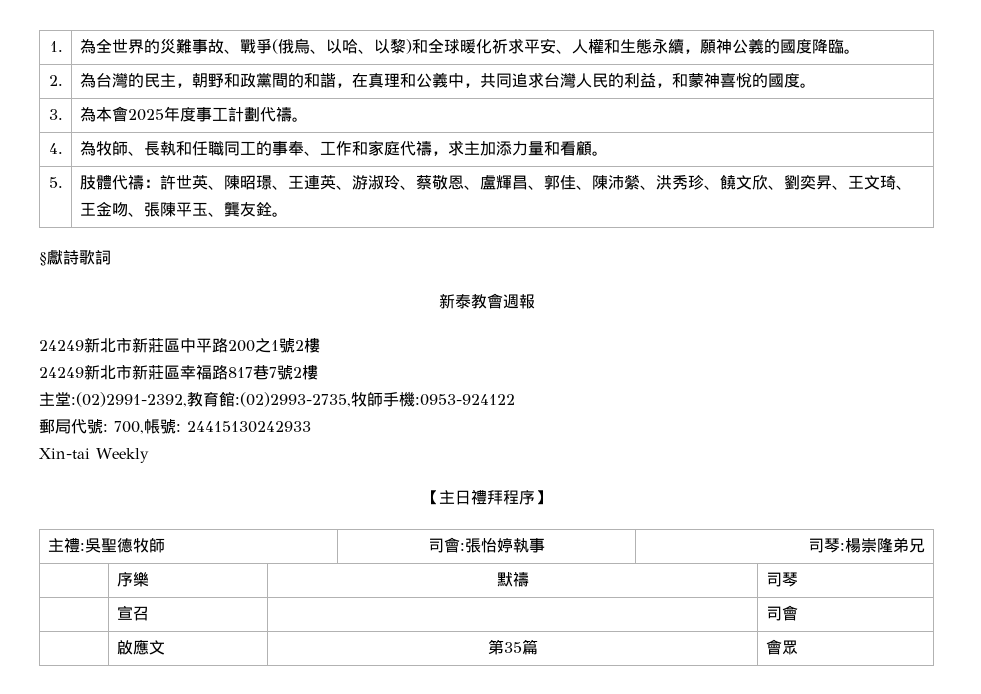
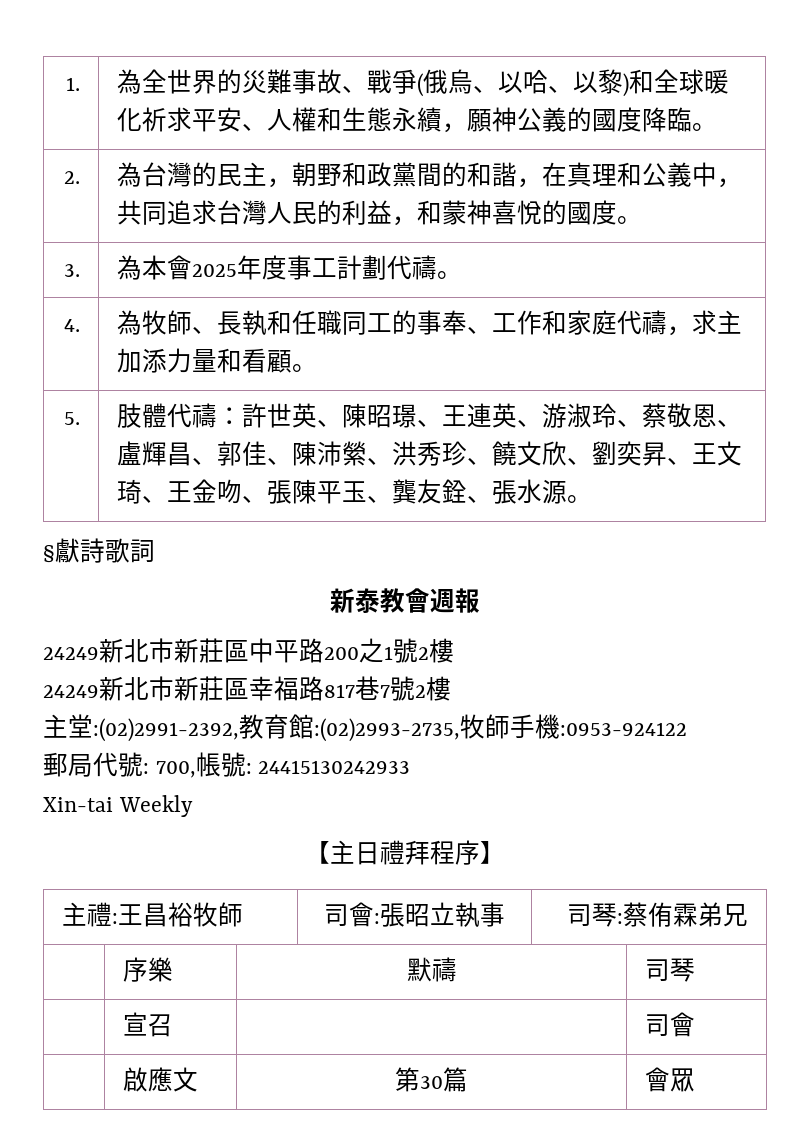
(272, 208) none -> [467,479,568,504] 、張水源
[84,538,133,553] 吳聖德 -> [118,902,194,927] 王昌裕
[481,537,513,553] 怡婷 -> [405,902,455,927] 昭立
[845,538,894,553] 楊崇隆 -> [622,902,698,927] 蔡侑霖
[503,642,522,653] 35 -> [420,1076,443,1089] 30

